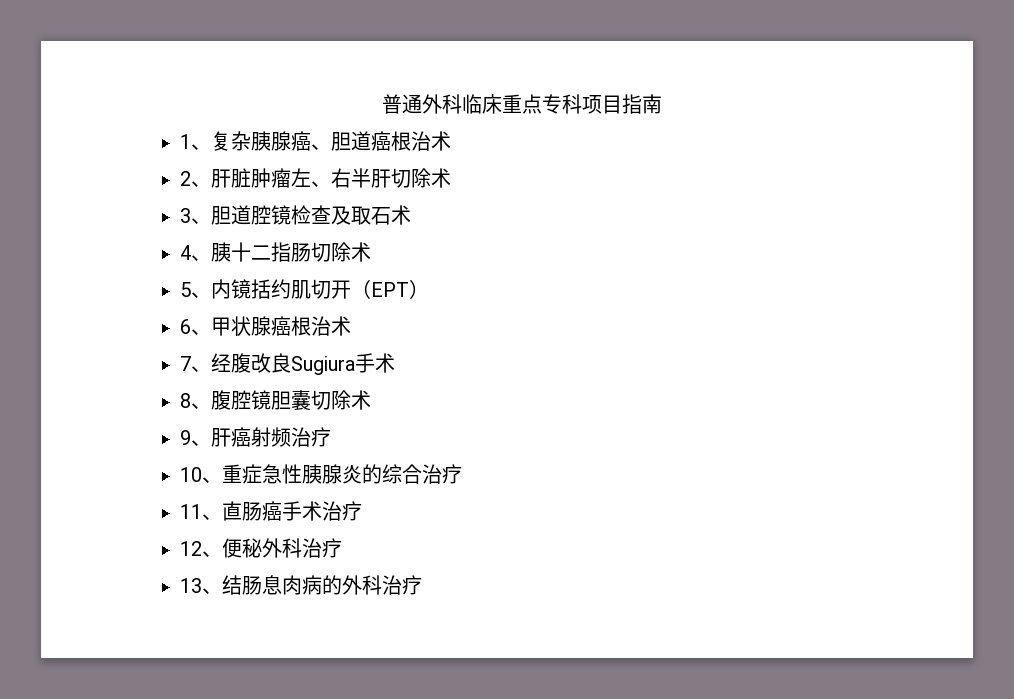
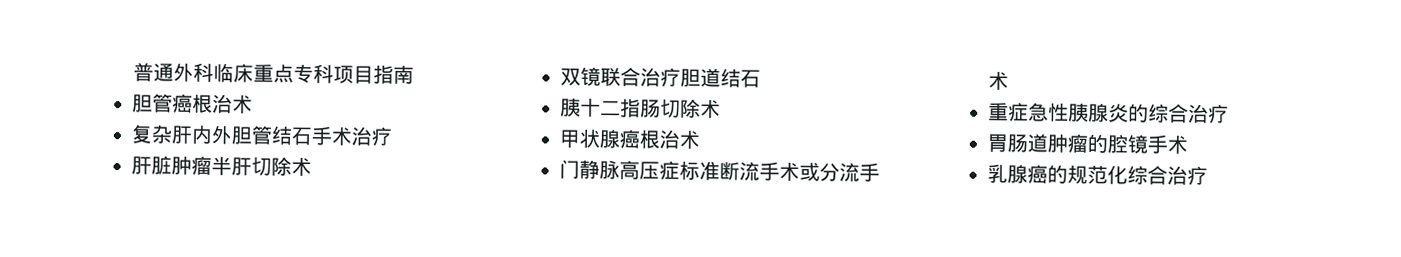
[179,131,451,151] [179,171,211,187] 1、复杂胰腺癌、胆道癌根治术 // 2、 -> [131,93,253,114] [130,124,393,146] 胆管癌根治术 // 复杂肝内外胆管结石手术治疗 //
[290,168,351,188] 左、右 -> (212, 165) none
[179,205,411,225] [179,245,211,261] 3、胆道腔镜检查及取石术 // 4、 -> [559,66,761,88] 双镜联合治疗胆道结石 //
[179,279,429,299] [179,316,351,336] [179,353,395,375] [179,390,371,411] [179,427,331,447] [179,467,222,483] 5、内镜括约肌切开（EPT） // 6、甲状腺癌根治术 // 7、经腹改良Sugiura手术 // 8、腹腔镜胆囊切除术 // 9、肝癌射频治疗 // 10、 -> [558,128,700,149] [558,159,880,182] [987,70,1009,91] 甲状腺癌根治术 // 门静脉高压症标准断流手术或分流手术 //
[179,501,362,521] [179,538,342,558] [179,575,382,595] 11、直肠癌手术治疗 // 12、便秘外科治疗 // 13、结肠息肉病的外科 -> [986,133,1188,154] [986,163,1168,185] 胃肠道肿瘤的腔镜手术 // 乳腺癌的规范化综合

